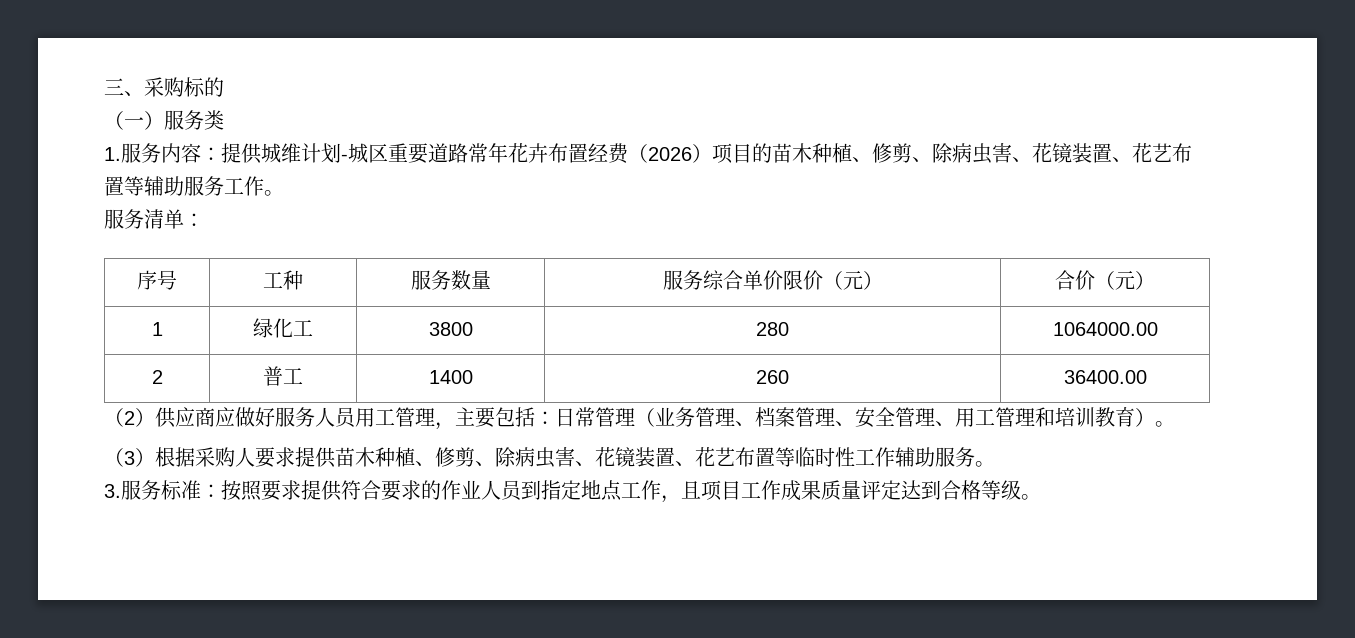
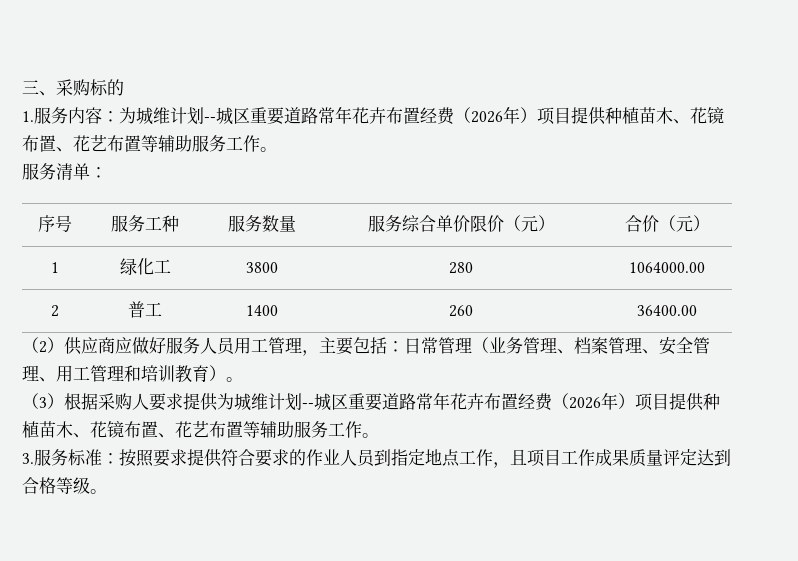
[104,110,224,130] // （一）服务类 -> (124, 87) none
[221,143,1092,164] 提供城维计划-城区重要道路常年花卉布置经费（2026）项目的苗木种植、修剪、除病虫害、花镜装 -> [119,106,724,125] [22,135,39,152] 为城维计划--城区重要道路常年花卉布置经费（2026年）项目提供种植苗木、花镜布
(177, 280) none -> [111,215,145,232] 服务
[335,447,975,468] 苗木种植、修剪、除病虫害、花镜装置、花艺布置等临时性工作辅助服务 -> [217,392,720,411] [22,420,362,438] 为城维计划--城区重要道路常年花卉布置经费（2026年）项目提供种植苗木、花镜布置、花艺布置等辅助服务工作

